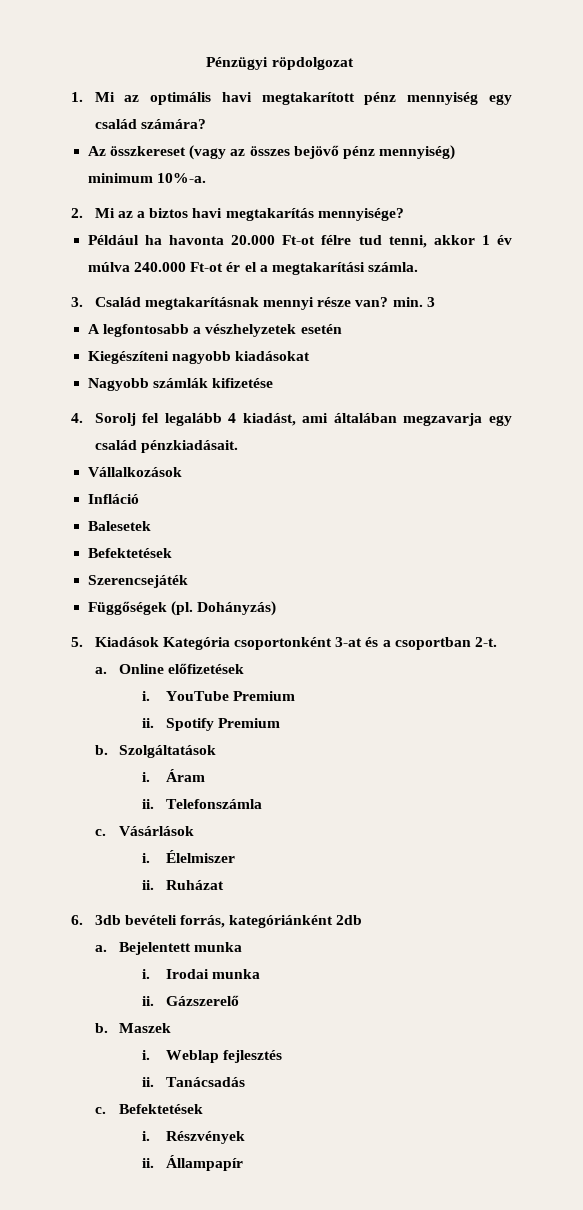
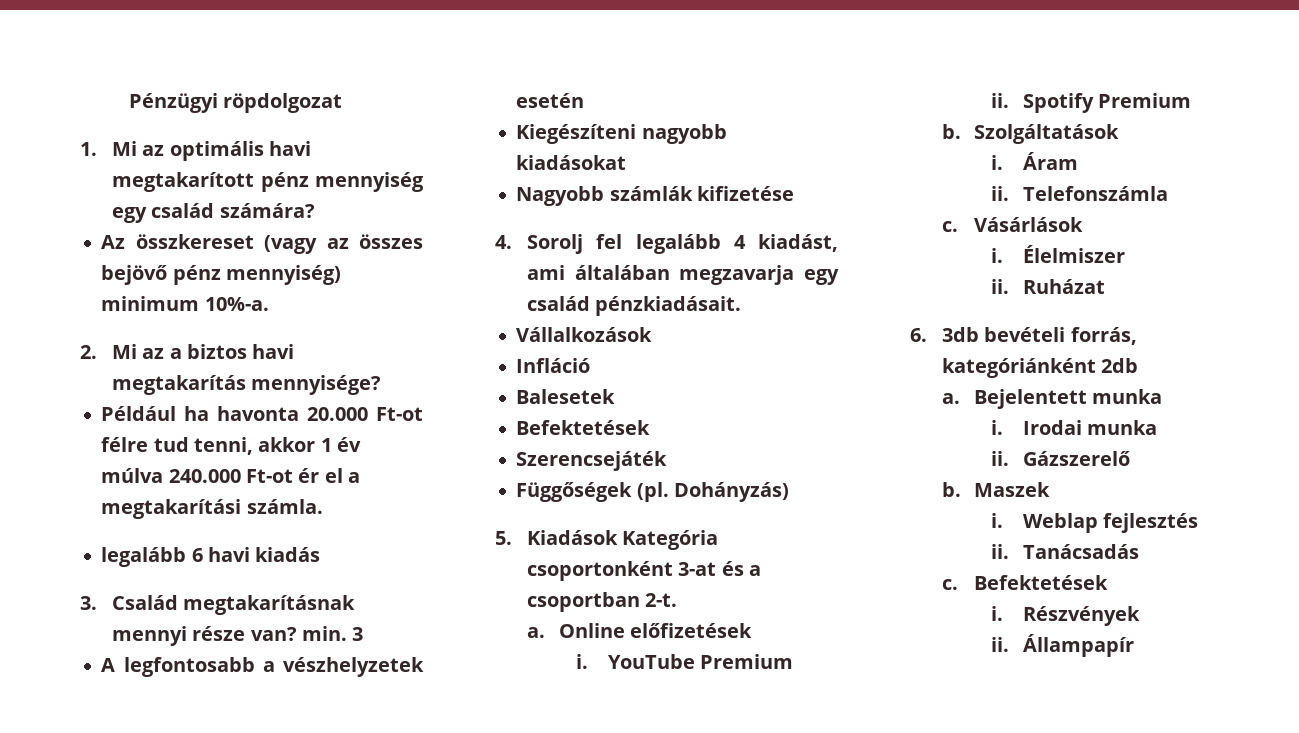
(419, 267) none -> [101,547,321,567] // legalább 6 havi kiadás

